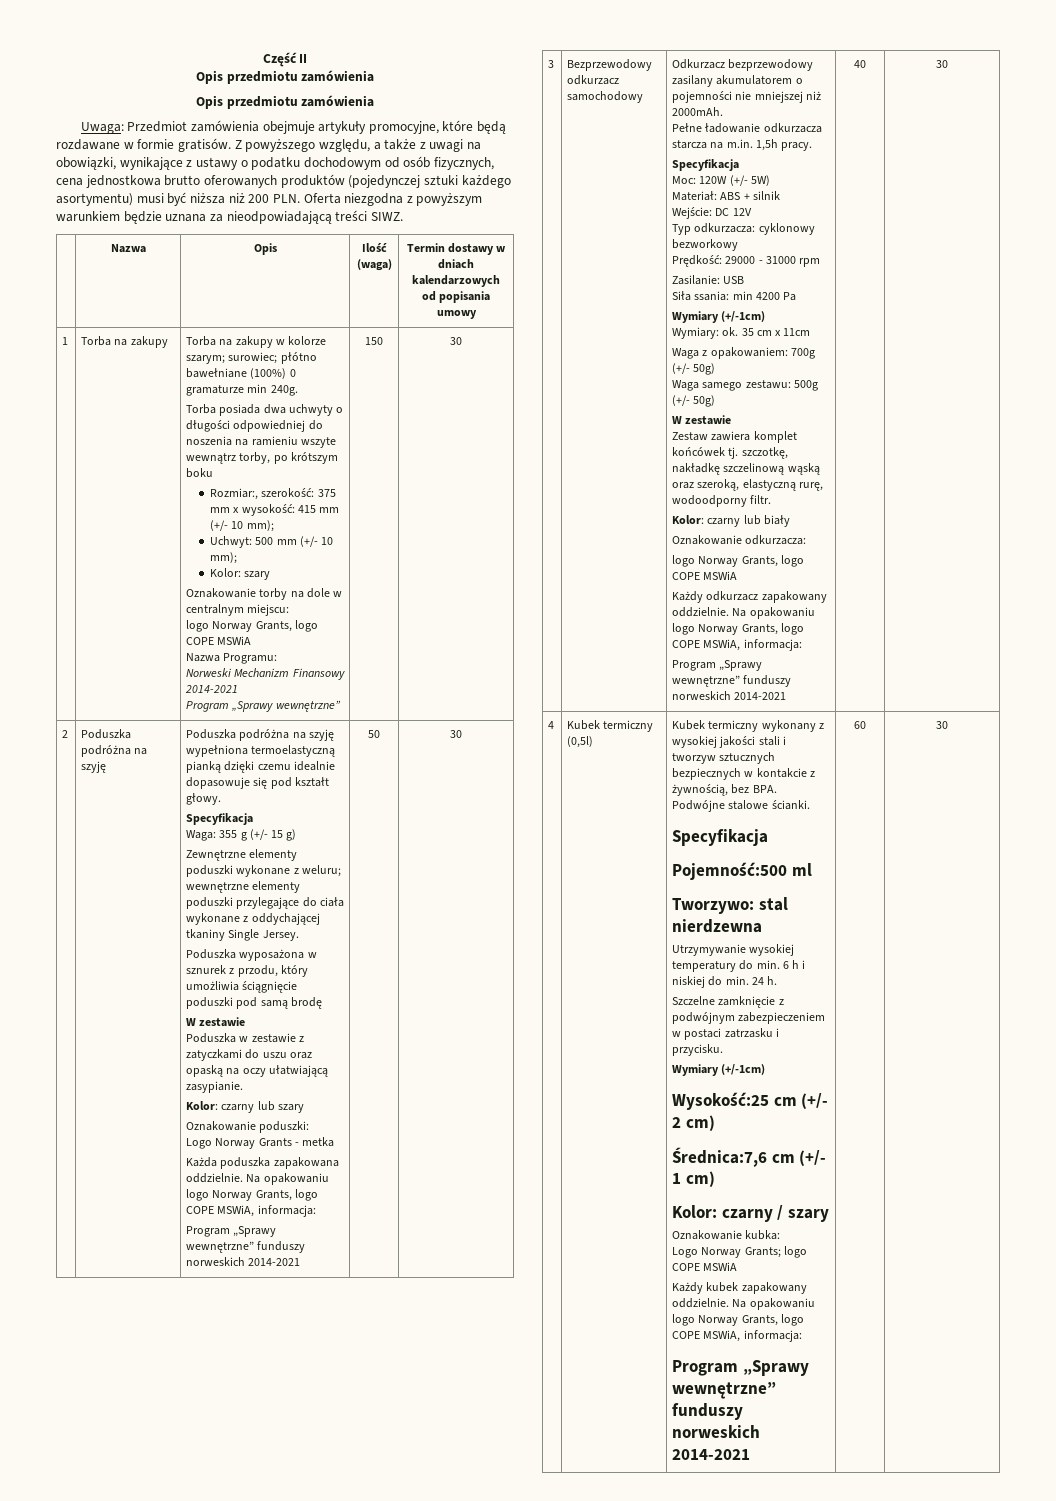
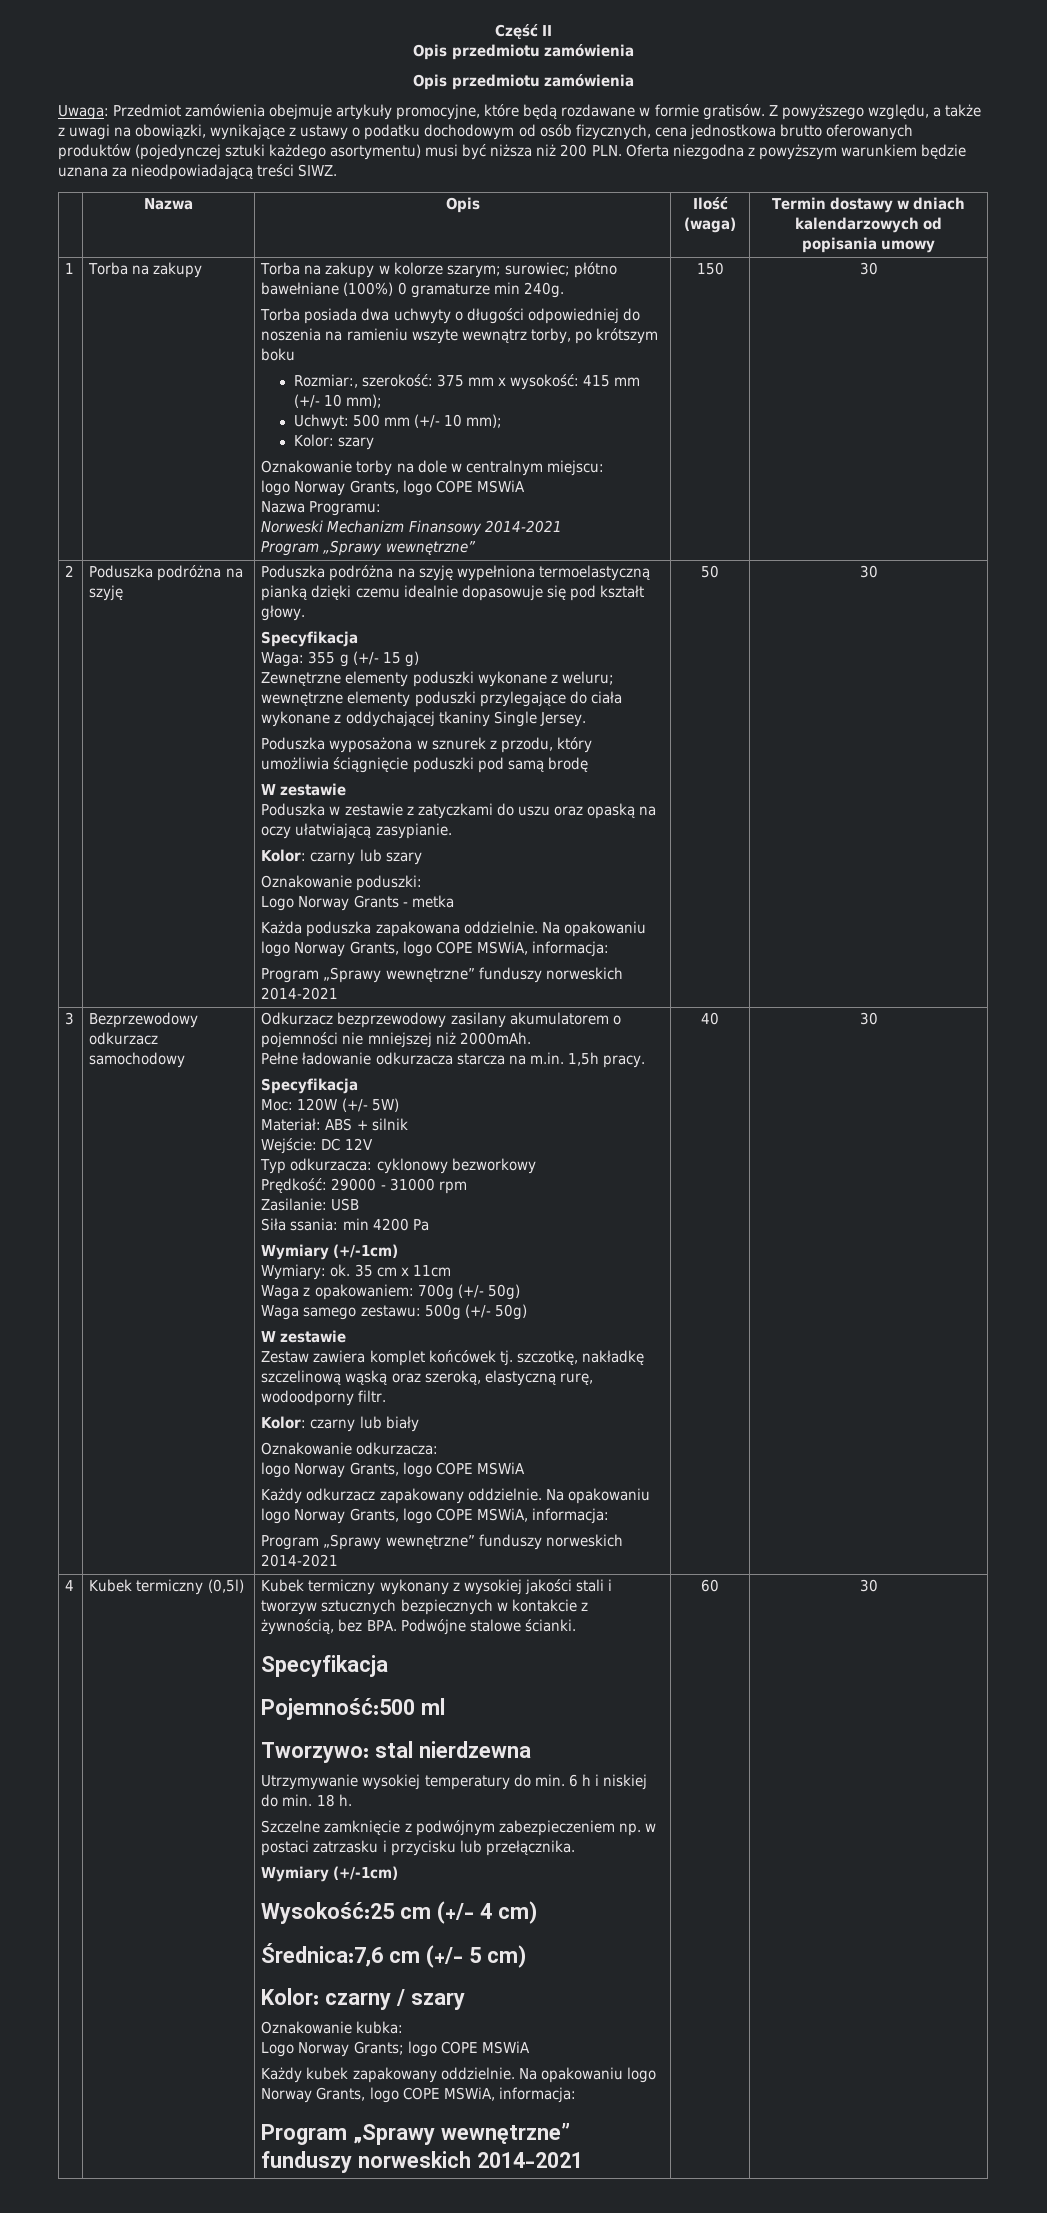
[751,977,764,985] 24 -> [316,1794,335,1807] 18
(826, 1018) none -> [618,1823,641,1836] np.
[672,1044,724,1056] przycisku. -> [390,1840,575,1856] przycisku lub przełącznika.
[672,1117,682,1128] 2 -> [479,1903,492,1919] 4
[672,1173,682,1184] 1 -> [468,1947,482,1963] 5

